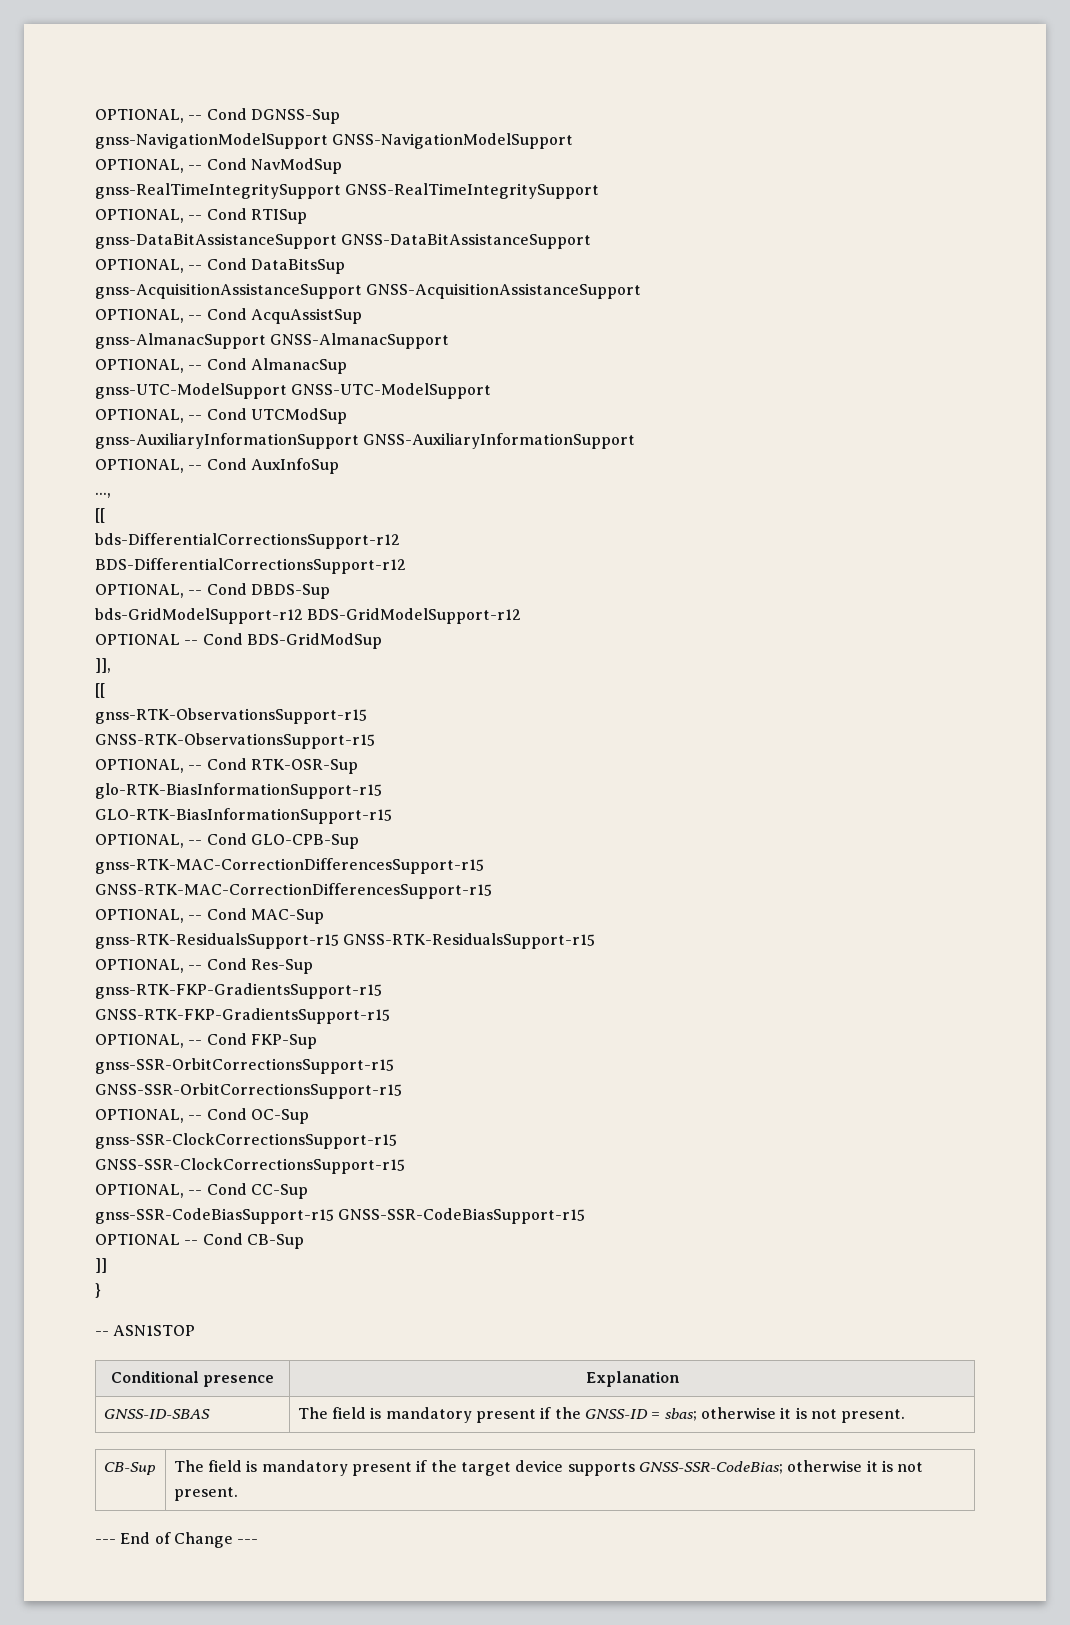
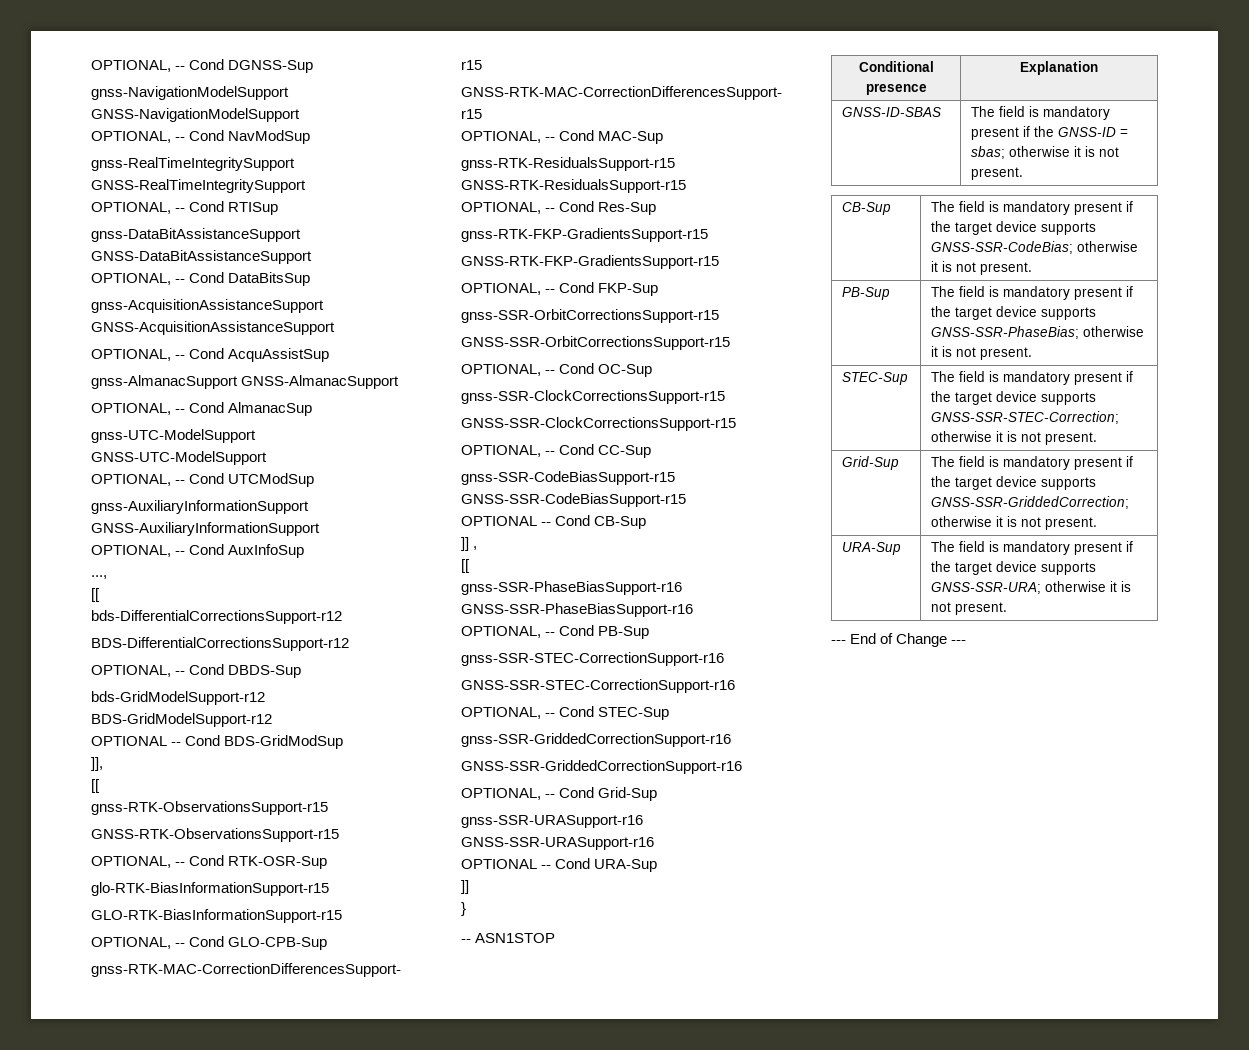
(304, 1241) none -> [461,537,478,551] [461,559,470,573] [461,581,682,595] [461,603,693,617] [461,625,650,639] [461,652,724,666] [461,679,735,693] [461,706,670,720] [461,733,731,747] [461,760,742,774] [461,787,658,801] [461,815,643,828] [461,837,654,850] [461,858,658,872] // ]] , // [[ // gnss-SSR-PhaseBiasSupport-r16 GNSS-SSR-PhaseBiasSupport-r16 // OPTIONAL, -- Cond PB-Sup // gnss-SSR-STEC-CorrectionSupport-r16 // GNSS-SSR-STEC-CorrectionSupport-r16 // OPTIONAL, -- Cond STEC-Sup // gnss-SSR-GriddedCorrectionSupport-r16 // GNSS-SSR-GriddedCorrectionSupport-r16 // OPTIONAL, -- Cond Grid-Sup // gnss-SSR-URASupport-r16 GNSS-SSR-URASupport-r16 // OPTIONAL -- Cond URA-Sup
(238, 1494) none -> [842,287,891,300] [931,286,1134,300] [931,306,1097,320] [931,326,1145,339] [931,346,1033,360] [842,372,909,385] [931,371,1134,385] [931,391,1097,405] [931,411,1120,424] [931,431,1098,445] [842,456,900,470] [931,456,1134,470] [931,476,1097,490] [931,496,1130,509] [931,516,1098,530] [842,542,902,555] [931,541,1134,555] [931,561,1097,575] [931,581,1132,594] [931,602,1008,615] // PB-Sup | The field is mandatory present if the target device supports GNSS-SSR-PhaseBias; otherwise it is not present. // STEC-Sup | The field is mandatory present if the target device supports GNSS-SSR-STEC-Correction; otherwise it is not present. // Grid-Sup | The field is mandatory present if the target device supports GNSS-SSR-GriddedCorrection; otherwise it is not present. // URA-Sup | The field is mandatory present if the target device supports GNSS-SSR-URA; otherwise it is not present.

